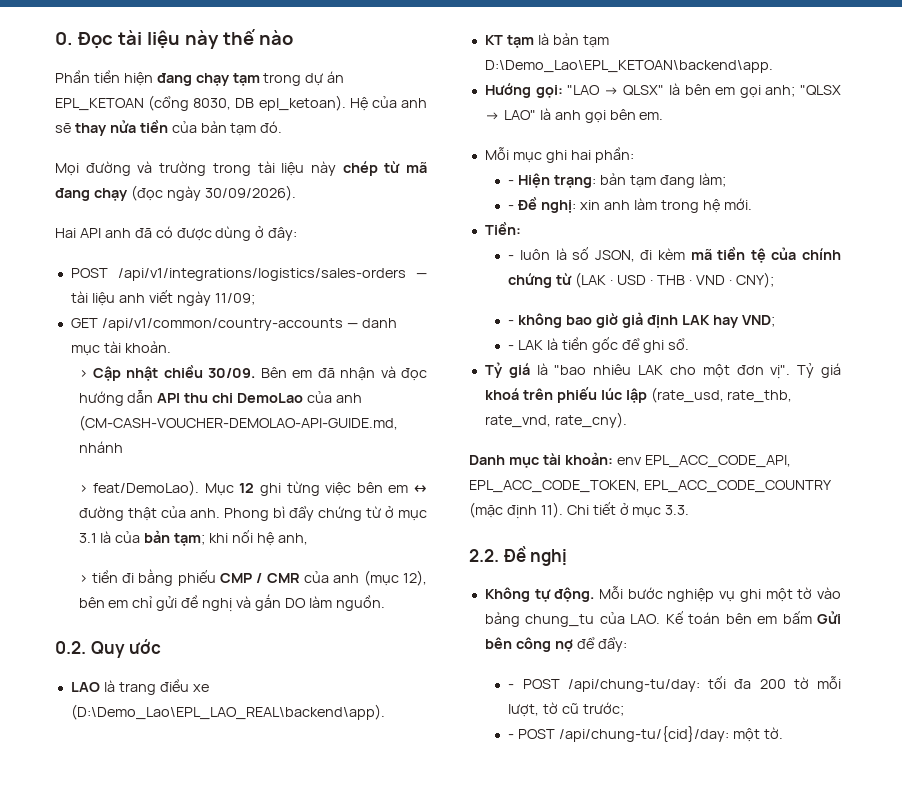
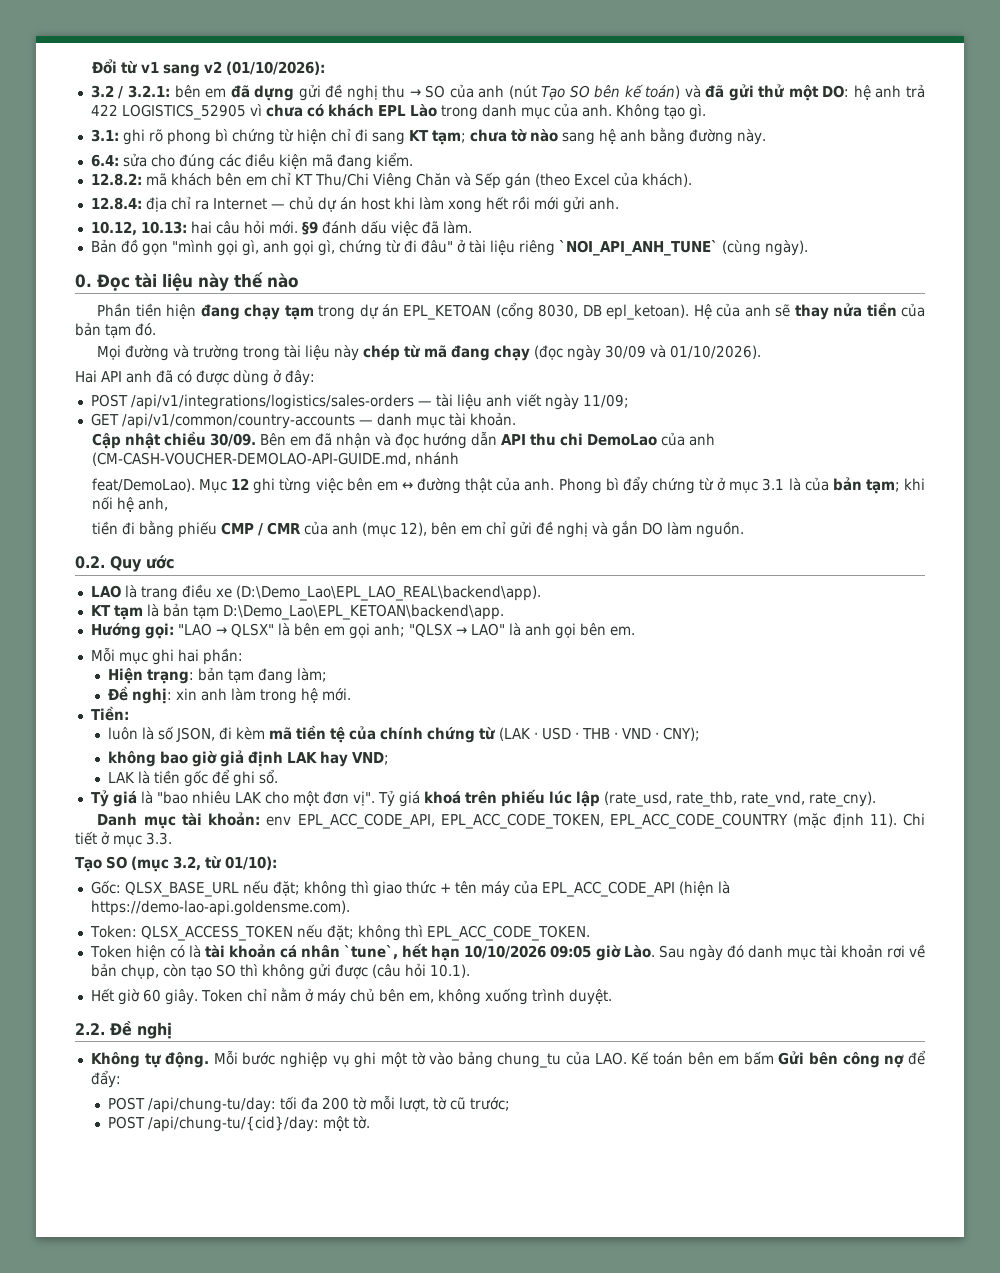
(55, 38) none -> [91,59,325,77] [90,84,925,101] [90,103,706,120] [90,127,766,145] [90,152,413,170] [90,172,692,189] [90,196,619,213] [90,220,472,236] [90,239,808,256] Đổi từ v1 sang v2 (01/10/2026): // 3.2 / 3.2.1: bên em đã dựng gửi đề nghị thu → SO của anh (nút Tạo SO bên kế toán) và đã gửi thử một DO: hệ anh trả 422 LOGISTICS_52905 vì chưa có khách EPL Lào trong danh mục của anh. Không tạo gì. // 3.1: ghi rõ phong bì chứng từ hiện chỉ đi sang KT tạm; chưa tờ nào sang hệ anh bằng đường này. // 6.4: sửa cho đúng các điều kiện mã đang kiểm. // 12.8.2: mã khách bên em chỉ KT Thu/Chi Viêng Chăn và Sếp gán (theo Excel của khách). // 12.8.4: địa chỉ ra Internet — chủ dự án host khi làm xong hết rồi mới gửi anh. // 10.12, 10.13: hai câu hỏi mới. §9 đánh dấu việc đã làm. // Bản đồ gọn "mình gọi gì, anh gọi gì, chứng từ đi đâu" ở tài liệu riêng `NOI_API_ANH_TUNE` (cùng ngày). //
[204,185,296,201] 30/09/2026). -> [605,345,762,359] 30/09 và 01/10/2026).
[78,370,88,378] > -> (516, 419) none
[78,485,88,493] > -> (459, 458) none
[78,575,88,583] > -> (168, 504) none
[508,180,515,185] - -> (243, 656) none
[508,205,515,210] - -> (327, 675) none
[508,255,515,260] - -> (129, 713) none
[508,320,515,325] - -> (700, 734) none
[508,345,515,350] - -> (389, 758) none
(690, 510) none -> [75,856,277,872] [90,880,730,897] [90,900,350,916] [89,924,590,941] [89,943,926,961] [90,963,470,980] [90,987,612,1005] // Tạo SO (mục 3.2, từ 01/10): // Gốc: QLSX_BASE_URL nếu đặt; không thì giao thức + tên máy của EPL_ACC_CODE_API (hiện là https://demo-lao-api.goldensme.com). // Token: QLSX_ACCESS_TOKEN nếu đặt; không thì EPL_ACC_CODE_TOKEN. // Token hiện có là tài khoản cá nhân `tune`, hết hạn 10/10/2026 09:05 giờ Lào. Sau ngày đó danh mục tài khoản rơi về bản chụp, còn tạo SO thì không gửi được (câu hỏi 10.1). // Hết giờ 60 giây. Token chỉ nằm ở máy chủ bên em, không xuống trình duyệt.
[508,684,515,689] - -> (121, 1079) none
[508,734,515,739] - -> (510, 1104) none

